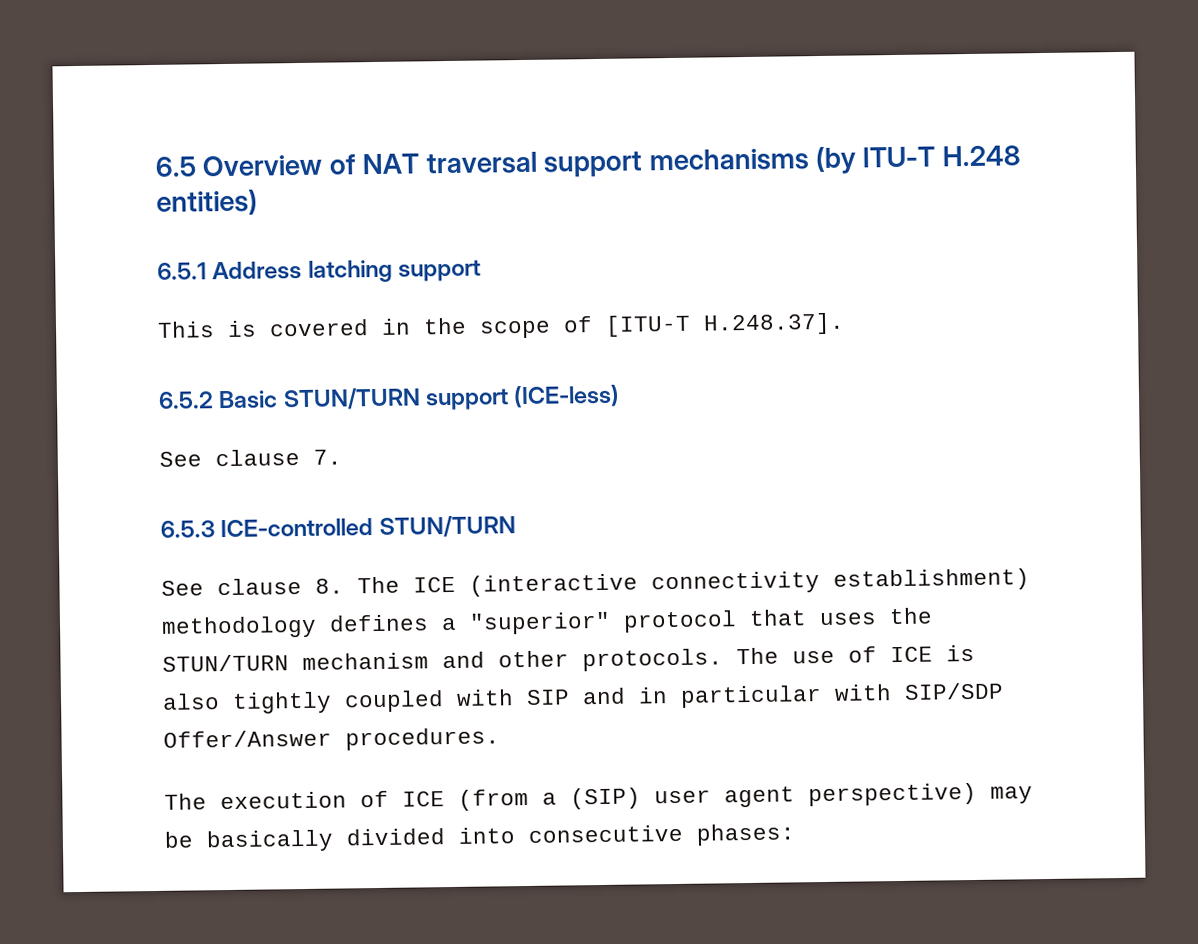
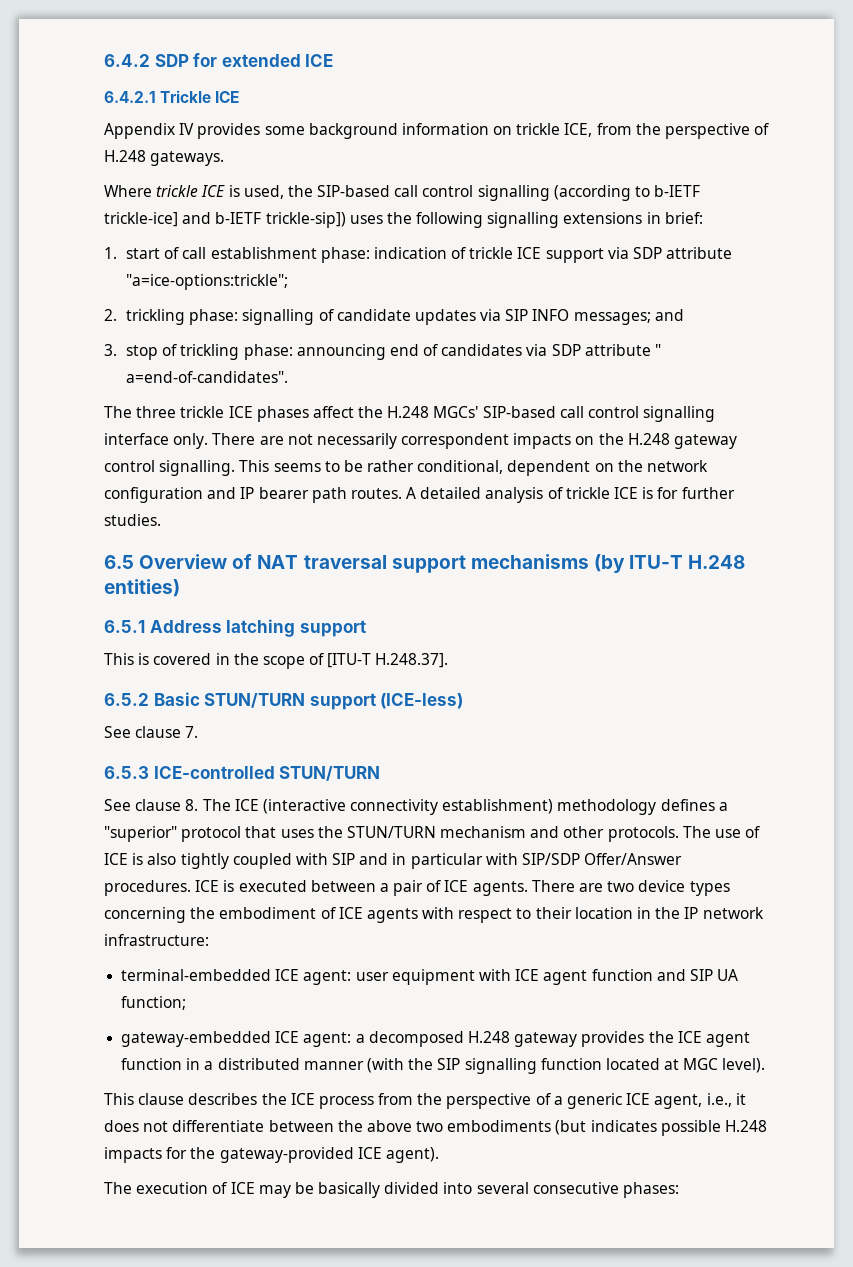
(155, 166) none -> [104,53,334,67] [104,90,240,103] [104,123,770,139] [104,150,225,166] [104,185,701,201] [104,212,703,228] [104,247,733,263] [126,274,289,290] [104,309,684,325] [104,344,662,360] [126,371,289,383] [104,406,716,422] [104,433,738,449] [104,460,709,476] [104,487,735,503] [104,514,161,526] 6.4.2 SDP for extended ICE // 6.4.2.1 Trickle ICE // Appendix IV provides some background information on trickle ICE, from the perspective of H.248 gateways. // Where trickle ICE is used, the SIP-based call control signalling (according to b-IETF trickle-ice] and b-IETF trickle-sip]) uses the following signalling extensions in brief: // 1. start of call establishment phase: indication of trickle ICE support via SDP attribute "a=ice-options:trickle"; // 2. trickling phase: signalling of candidate updates via SIP INFO messages; and // 3. stop of trickling phase: announcing end of candidates via SDP attribute " a=end-of-candidates". // The three trickle ICE phases affect the H.248 MGCs' SIP-based call control signalling interface only. There are not necessarily correspondent impacts on the H.248 gateway control signalling. This seems to be rather conditional, dependent on the network configuration and IP bearer path routes. A detailed analysis of trickle ICE is for further studies. //
[164,782,977,811] // The execution of ICE (from a (SIP) user agent perspective) -> [195,880,730,896] [104,907,764,923] [104,934,209,946] [121,969,739,985] [121,996,187,1010] [121,1031,750,1047] [121,1058,766,1074] [104,1093,746,1109] [104,1120,768,1136] [104,1147,439,1163] [104,1182,255,1194] ICE is executed between a pair of ICE agents. There are two device types concerning the embodiment of ICE agents with respect to their location in the IP network infrastructure: // terminal-embedded ICE agent: user equipment with ICE agent function and SIP UA function; // gateway-embedded ICE agent: a decomposed H.248 gateway provides the ICE agent function in a distributed manner (with the SIP signalling function located at MGC level). // This clause describes the ICE process from the perspective of a generic ICE agent, i.e., it does not differentiate between the above two embodiments (but indicates possible H.248 impacts for the gateway-provided ICE agent). // The execution of ICE
(515, 835) none -> [476,1182,529,1194] several

